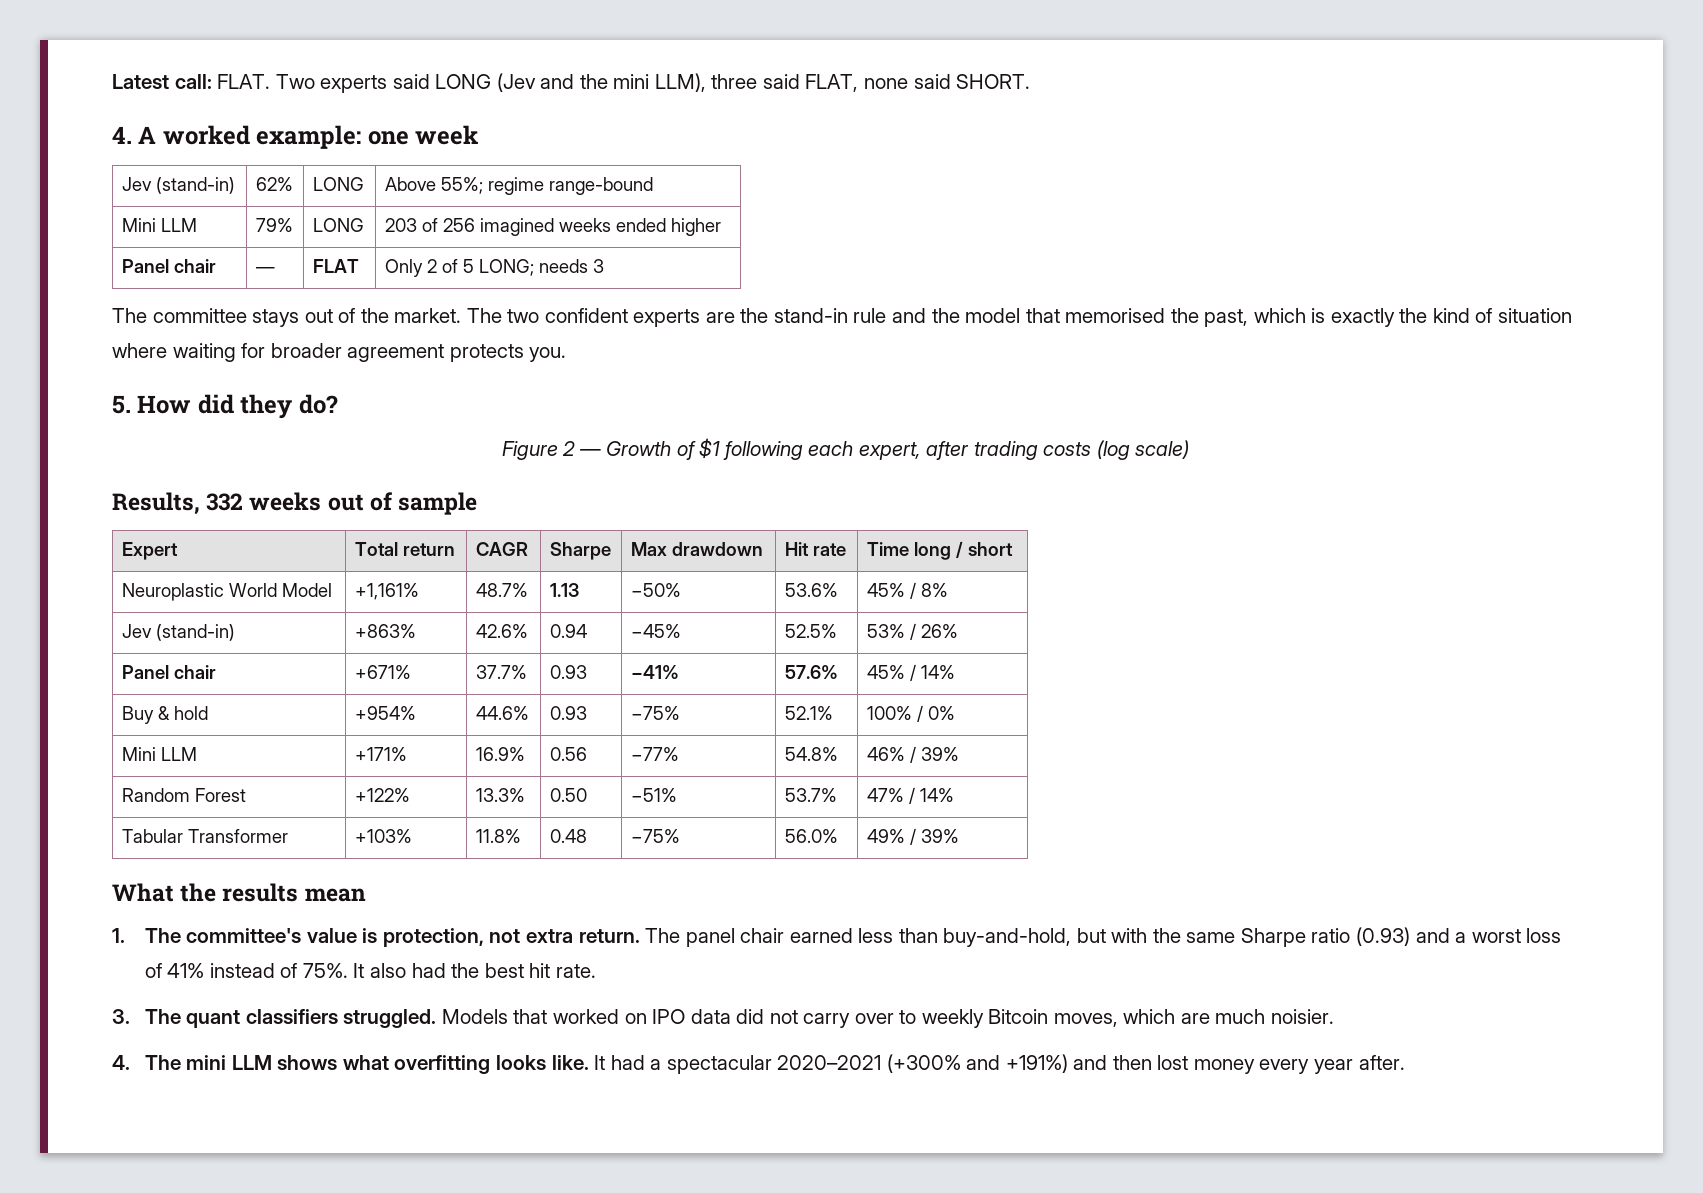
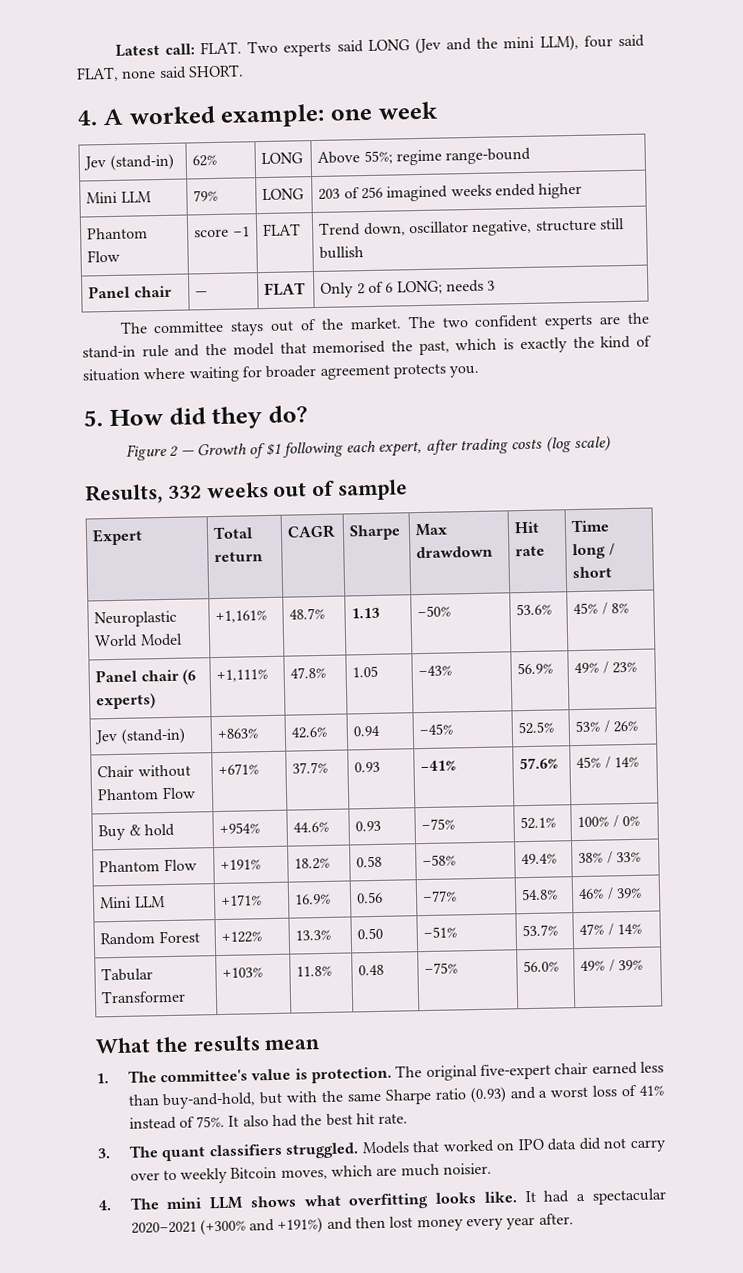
[711,74,758,89] three -> [583,35,613,48] four
(721, 227) none -> [87,227,149,240] [87,249,121,263] [194,226,250,238] [262,223,302,237] [318,218,625,237] [319,246,365,259] // Phantom Flow | score −1 | FLAT | Trend down, oscillator negative, structure still bullish
[462,259,474,273] 5 -> [385,282,394,293] 6
(948, 590) none -> [95,669,197,685] [96,693,157,710] [216,668,269,683] [290,666,327,679] [352,665,379,678] [418,665,453,677] [517,662,554,675] [574,661,638,674] // Panel chair (6 experts) | +1,111% | 47.8% | 1.05 | −43% | 56.9% | 49% / 23%
[121,665,216,679] Panel chair -> [97,764,191,778] [97,786,196,801] Chair without Phantom Flow
(955, 713) none -> [99,858,197,873] [220,859,262,870] [294,857,331,870] [356,855,383,868] [422,854,457,867] [521,853,558,865] [578,851,642,864] // Phantom Flow | +191% | 18.2% | 0.58 | −58% | 49.4% | 38% / 33%
[382,928,735,947] protection, not extra return. The panel -> [310,1063,551,1084] protection. The original five-expert

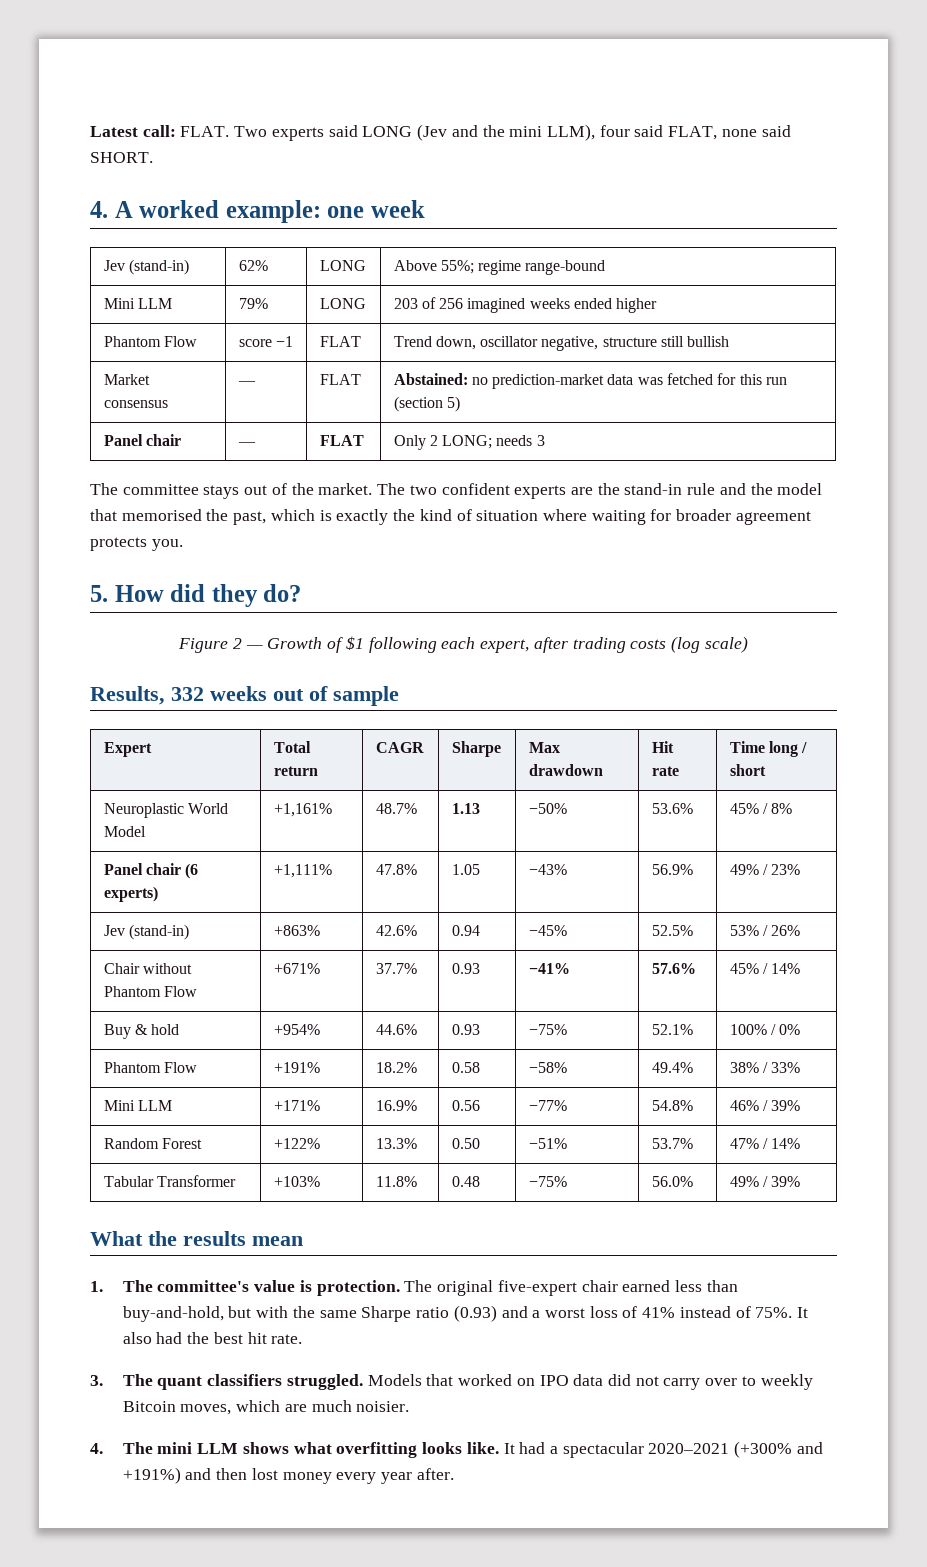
(365, 252) none -> [103,374,150,385] [103,400,168,408] [237,381,256,385] [319,374,361,385] [393,373,788,389] [393,396,460,412] // Market consensus | — | FLAT | Abstained: no prediction-market data was fetched for this run (section 5)
[368,281,394,293] of 6 -> (438, 440) none

